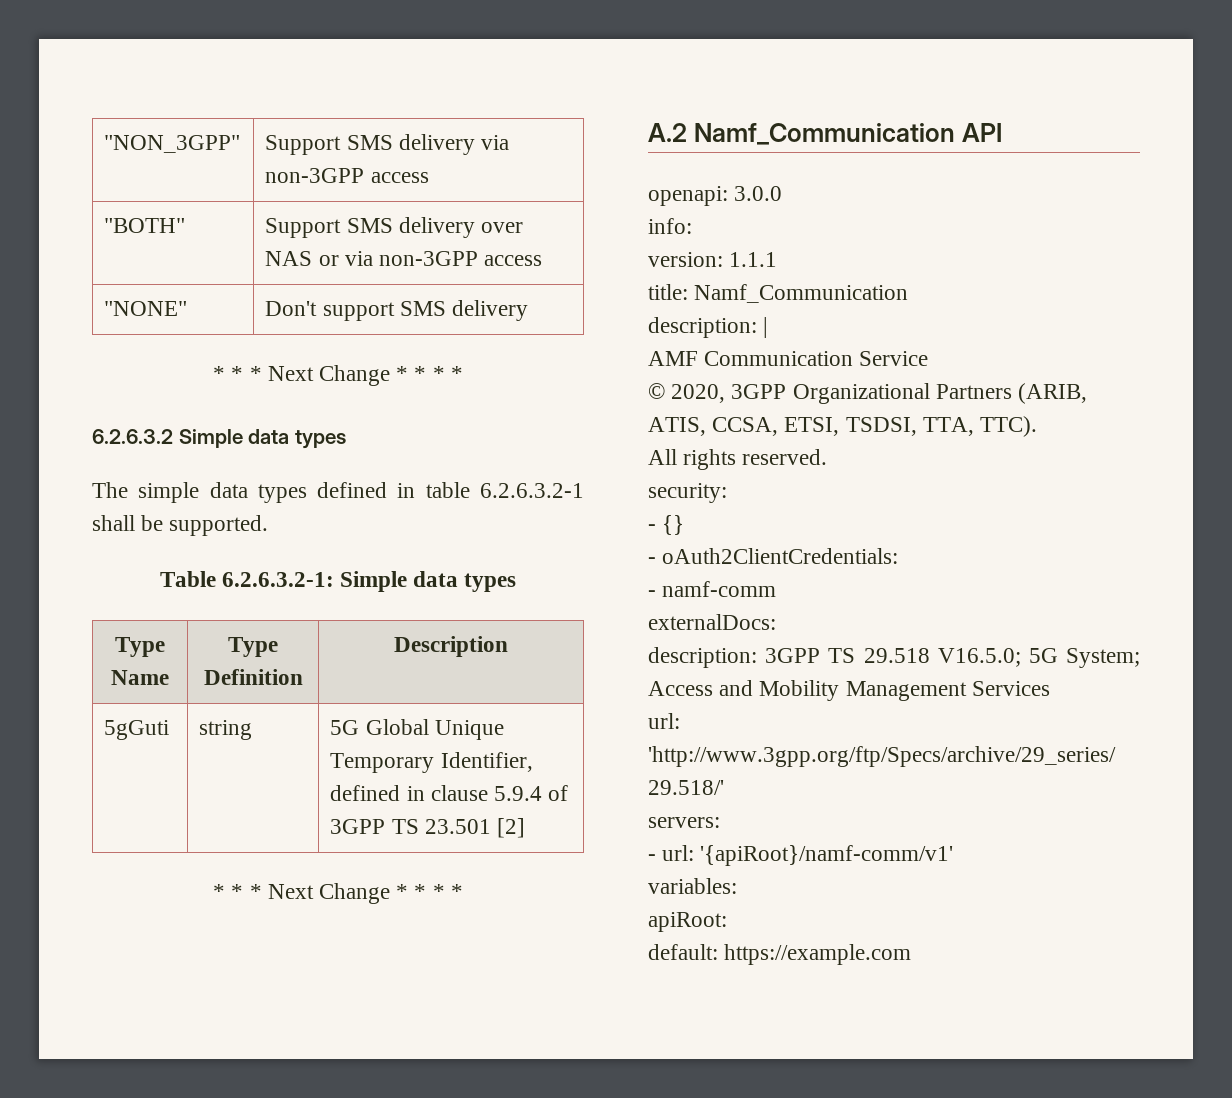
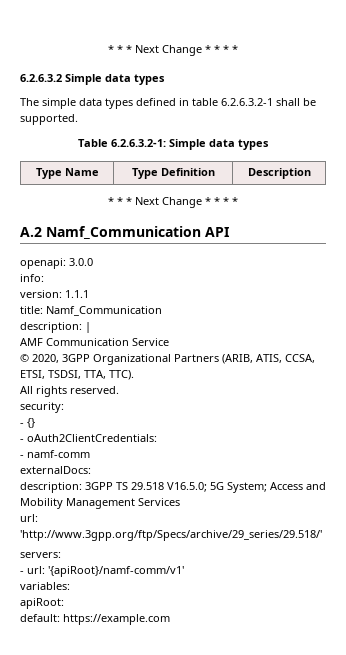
[104,135,241,153] [265,134,509,155] [265,168,429,183] [104,218,186,233] [265,217,523,238] [265,251,543,266] [104,301,188,316] [265,300,528,321] "NON_3GPP" | Support SMS delivery via non-3GPP access // "BOTH" | Support SMS delivery over NAS or via non-3GPP access // "NONE" | Don't support SMS delivery // -> (108, 49) none
[104,720,170,740] [199,720,253,740] [330,719,504,740] [330,752,533,773] [330,785,569,801] [330,818,525,838] // 5gGuti | string | 5G Global Unique Temporary Identifier, defined in clause 5.9.4 of 3GPP TS 23.501 [2] -> (311, 173) none

